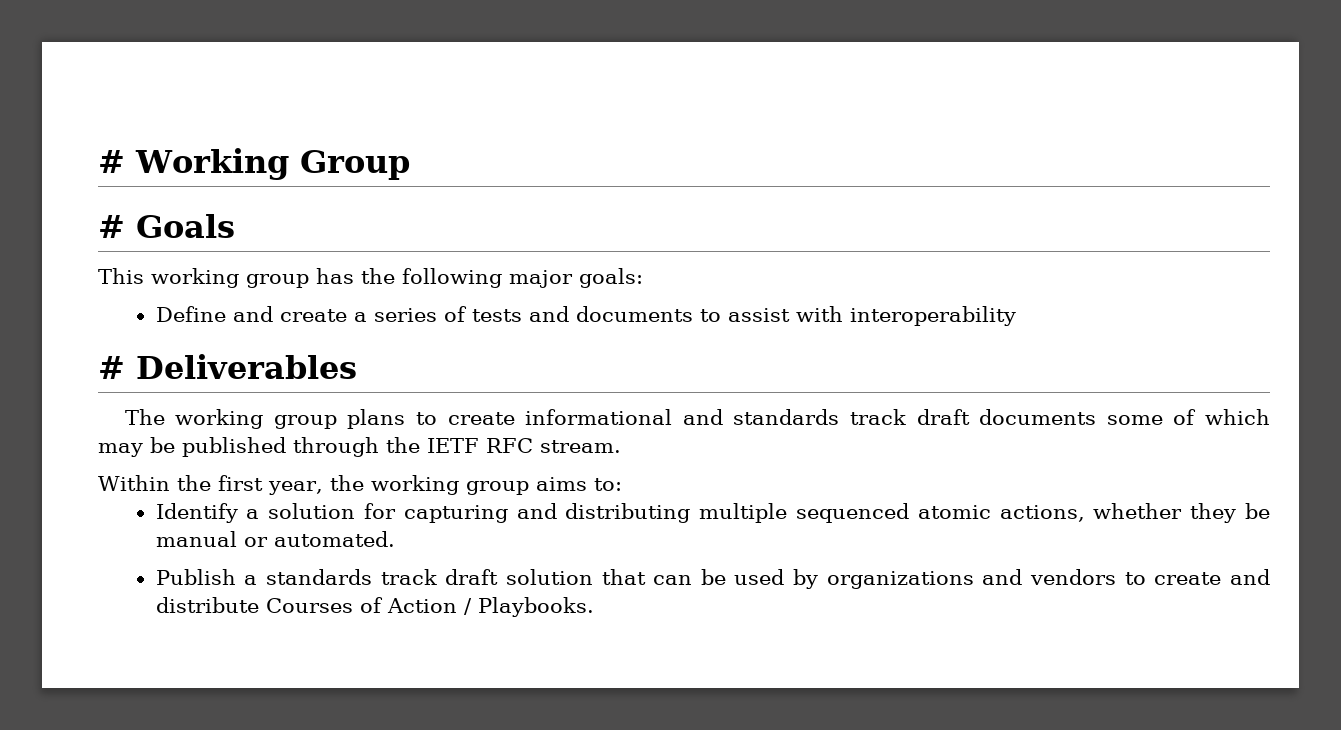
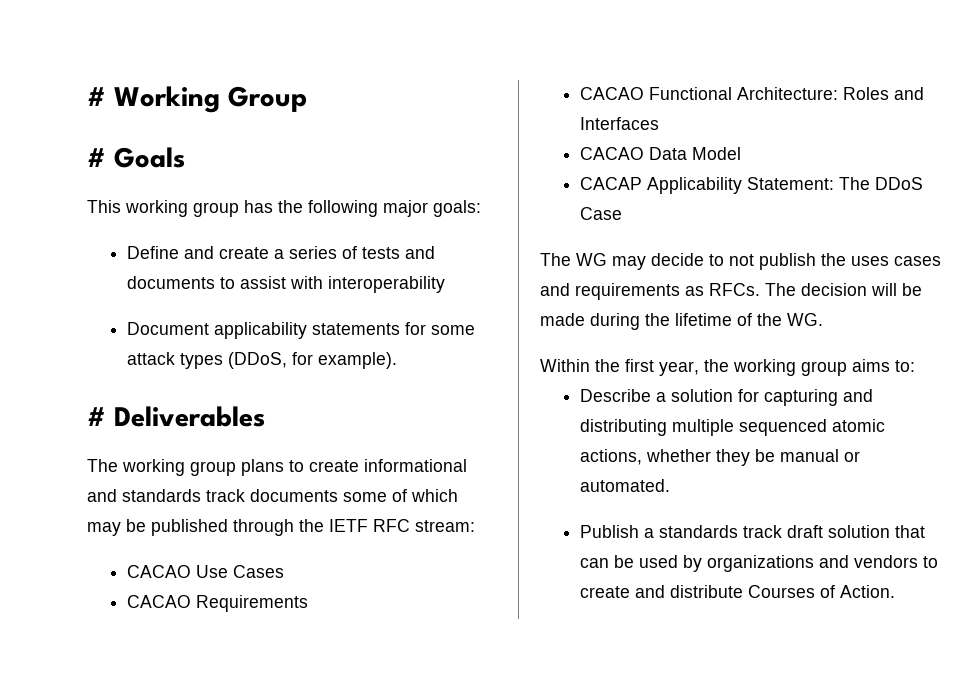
(1016, 316) none -> [127,322,476,339] [127,352,398,369] // Document applicability statements for some attack types (DDoS, for example).
[916,409,970,425] draft -> (245, 495) none
[540,440,621,453] stream. -> [415,520,475,532] [127,565,285,578] [127,595,309,612] [580,87,925,100] [580,117,660,130] [580,147,742,160] [580,177,924,194] [580,207,623,220] [540,253,941,270] [540,283,922,300] [540,313,823,330] stream: // CACAO Use Cases // CACAO Requirements // CACAO Functional Architecture: Roles and Interfaces // CACAO Data Model // CACAP Applicability Statement: The DDoS Case // The WG may decide to not publish the uses cases and requirements as RFCs. The decision will be made during the lifetime of the WG.
[155,503,238,523] Identify -> [580,389,652,402] Describe
[386,597,594,617] Action / Playbooks. -> [840,585,896,598] Action.

